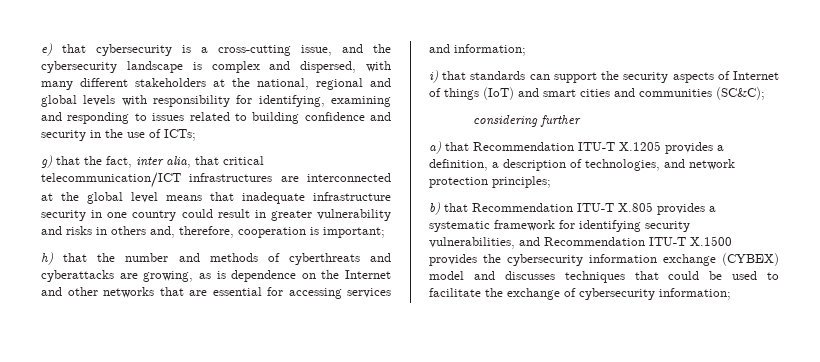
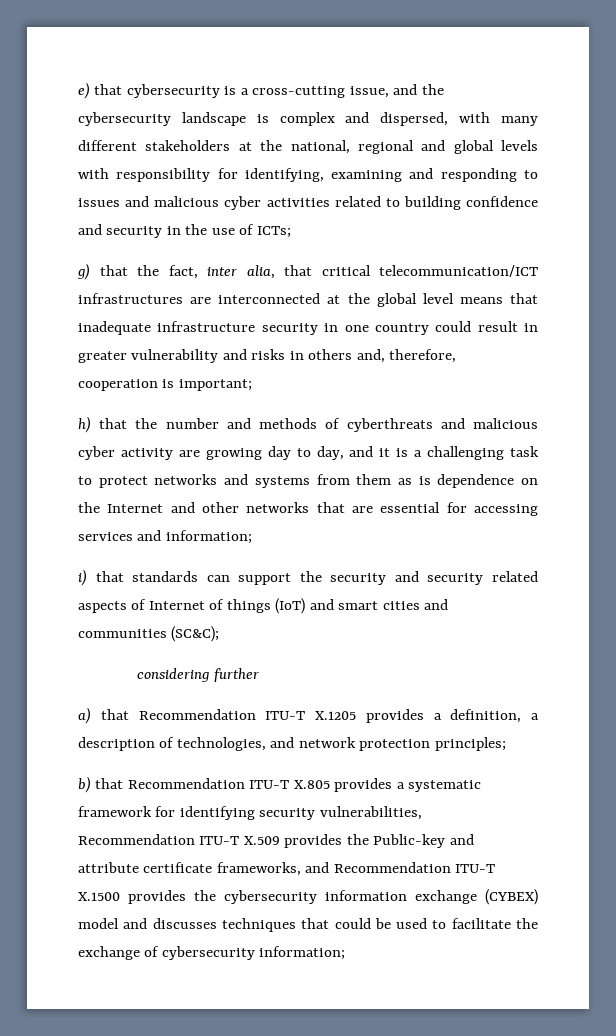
(185, 117) none -> [125,196,330,210] and malicious cyber activities
[41,270,194,282] cyberattacks are growing, -> [473,418,538,429] [78,446,540,460] [78,474,392,488] malicious cyber activity are growing day to day, and it is a challenging task to protect networks and systems from them
(669, 77) none -> [394,571,538,585] and security related
(515, 243) none -> [78,834,474,848] [78,862,301,876] Recommendation ITU-T X.509 provides the Public-key and attribute certificate frameworks,

